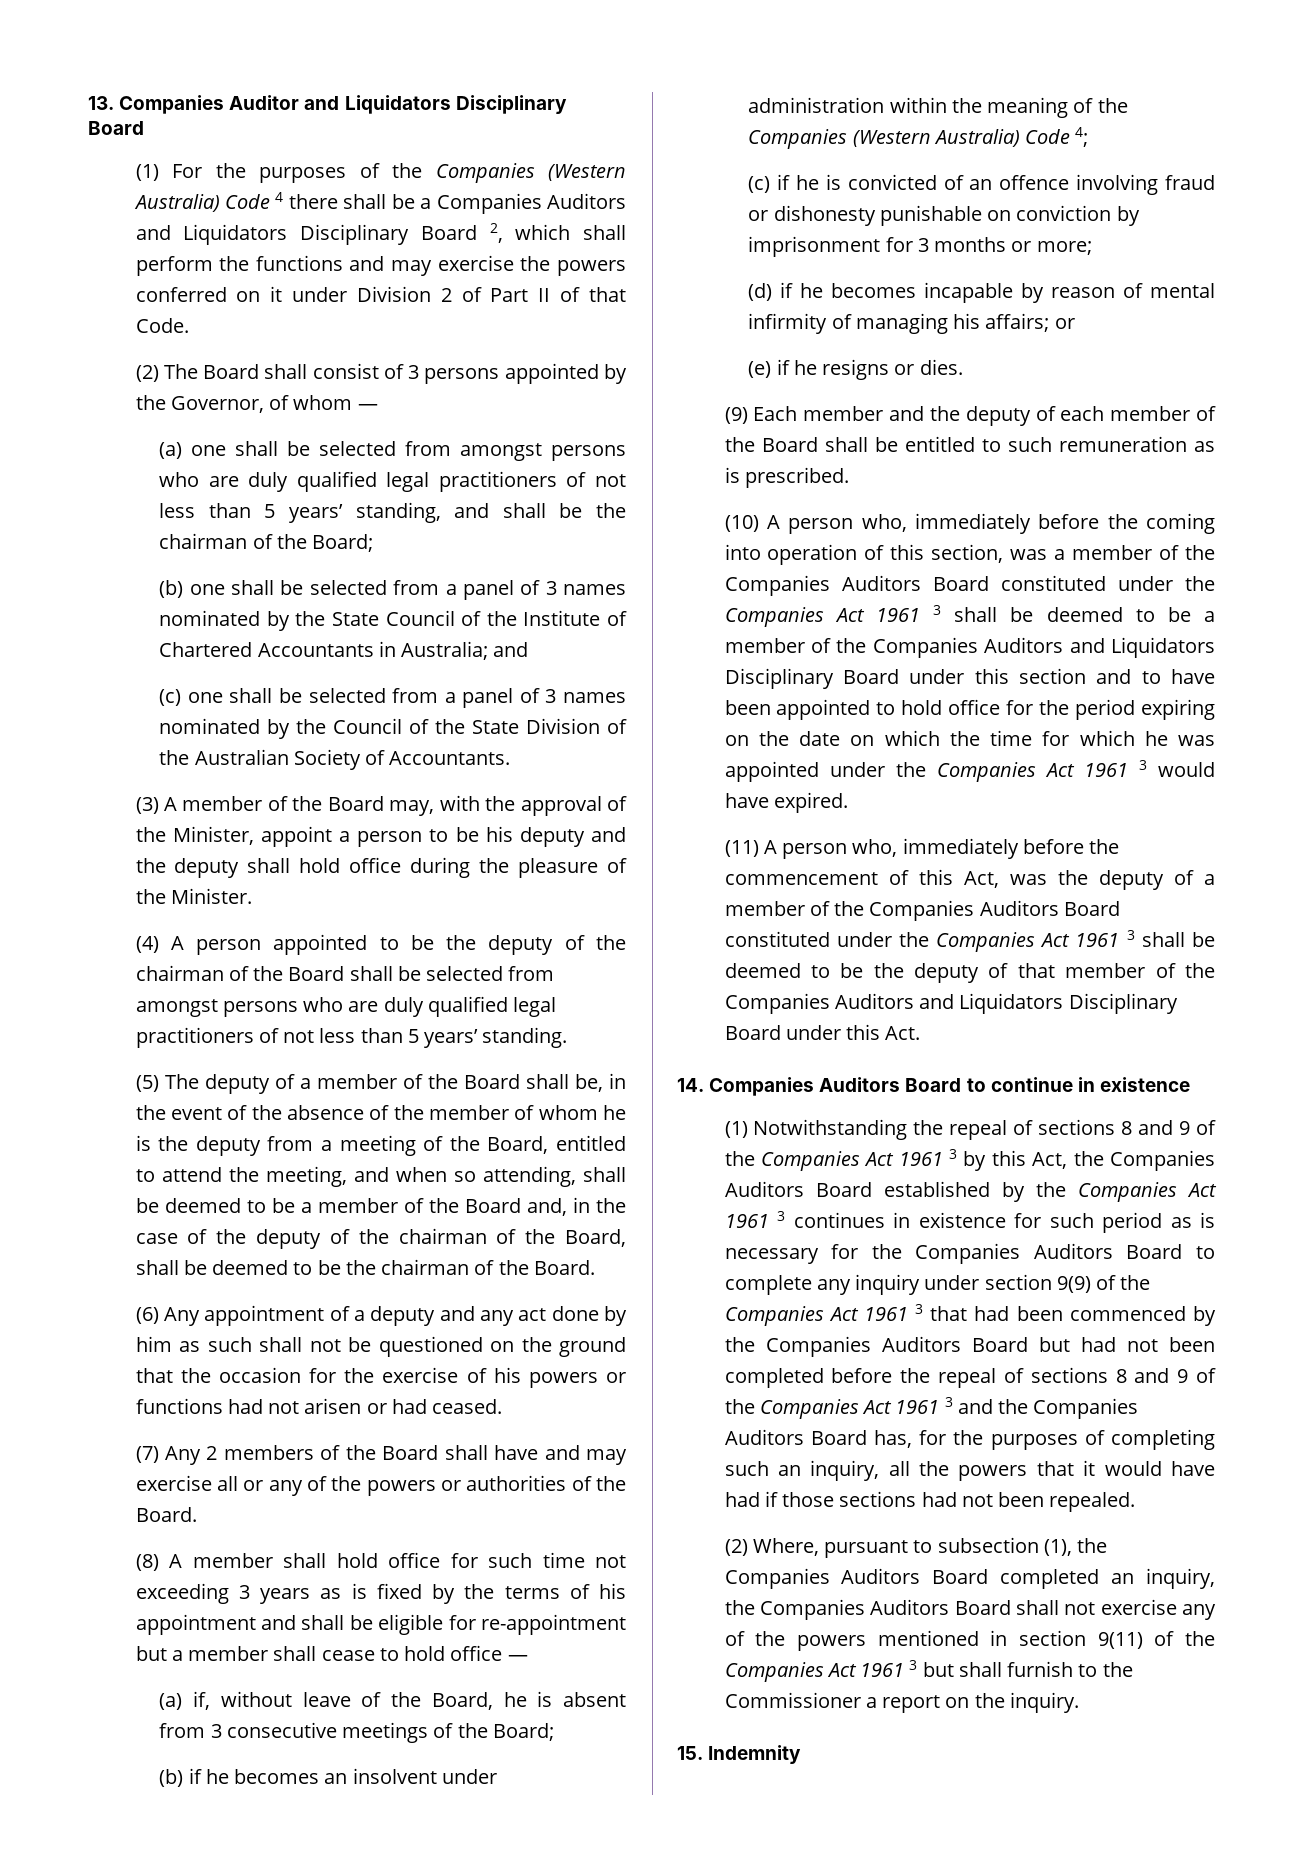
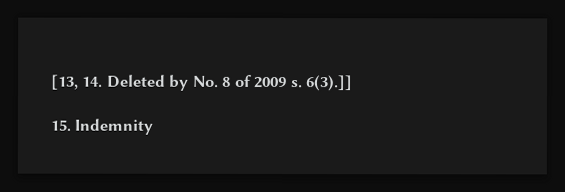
[88,95,567,114] [88,121,144,135] [135,163,626,183] [133,192,627,214] [135,223,626,245] [135,255,626,276] [135,286,626,302] [135,318,189,333] [135,363,628,384] [135,395,378,413] [159,441,626,461] [159,471,626,492] [159,502,626,523] [159,533,374,552] [159,580,627,600] [159,610,627,631] [159,641,529,660] [159,688,627,708] [159,718,627,739] [159,749,511,770] [135,795,627,816] [135,826,626,847] [135,857,628,878] [135,888,252,904] [135,934,627,955] [135,965,555,981] [135,996,557,1017] [135,1027,568,1048] [135,1073,626,1094] [135,1105,626,1120] [135,1135,626,1156] [135,1166,627,1187] [135,1197,626,1216] [135,1228,626,1249] [135,1259,595,1275] [135,1305,627,1326] [135,1336,626,1357] [135,1367,626,1388] [135,1398,503,1414] [135,1445,628,1465] [135,1475,626,1496] [135,1507,197,1522] [135,1552,626,1571] [135,1583,626,1604] [135,1614,627,1635] [135,1645,528,1661] [159,1691,626,1710] [159,1722,554,1743] [159,1768,497,1787] [748,97,1128,118] [748,127,1089,149] [748,174,1215,195] [748,205,1140,226] [748,236,1092,257] [748,282,1215,303] [748,313,1075,334] [748,359,963,380] [724,406,1216,426] [724,436,1215,452] [724,467,849,488] [724,513,1215,534] [724,544,1215,565] [724,575,1215,596] [724,605,1215,627] [724,637,1215,658] [724,668,1215,689] [724,699,1215,720] [724,730,1215,746] [724,760,1215,782] [724,792,848,813] [724,838,1120,859] [724,869,1215,890] [724,900,1120,921] [724,930,1215,952] [724,963,1215,983] [724,993,1178,1014] [724,1024,921,1040] [677,1077,1190,1096] [724,1119,1216,1140] [724,1149,1215,1171] [724,1181,1217,1202] [724,1211,1215,1233] [724,1243,1215,1264] [724,1274,1151,1295] [724,1304,1216,1326] [724,1336,1215,1357] [724,1367,1216,1388] [724,1397,1139,1419] [724,1429,1215,1450] [724,1460,1215,1481] [724,1491,1136,1512] [724,1537,1108,1558] [724,1568,1216,1589] [724,1599,1216,1620] [724,1630,1215,1651] [724,1660,1133,1682] [724,1692,1079,1713] 13. Companies Auditor and Liquidators Disciplinary Board // (1) For the purposes of the Companies (Western Australia) Code 4 there shall be a Companies Auditors and Liquidators Disciplinary Board 2, which shall perform the functions and may exercise the powers conferred on it under Division 2 of Part II of that Code. // (2) The Board shall consist of 3 persons appointed by the Governor, of whom — // (a) one shall be selected from amongst persons who are duly qualified legal practitioners of not less than 5 years’ standing, and shall be the chairman of the Board; // (b) one shall be selected from a panel of 3 names nominated by the State Council of the Institute of Chartered Accountants in Australia; and // (c) one shall be selected from a panel of 3 names nominated by the Council of the State Division of the Australian Society of Accountants. // (3) A member of the Board may, with the approval of the Minister, appoint a person to be his deputy and the deputy shall hold office during the pleasure of the Minister. // (4) A person appointed to be the deputy of the chairman of the Board shall be selected from amongst persons who are duly qualified legal practitioners of not less than 5 years’ standing. // (5) The deputy of a member of the Board shall be, in the event of the absence of the member of whom he is the deputy from a meeting of the Board, entitled to attend the meeting, and when so attending, shall be deemed to be a member of the Board and, in the case of the deputy of the chairman of the Board, shall be deemed to be the chairman of the Board. // (6) Any appointment of a deputy and any act done by him as such shall not be questioned on the ground that the occasion for the exercise of his powers or functions had not arisen or had ceased. // (7) Any 2 members of the Board shall have and may exercise all or any of the powers or authorities of the Board. // (8) A member shall hold office for such time not exceeding 3 years as is fixed by the terms of his appointment and shall be eligible for re-appointment but a member shall cease to hold office — // (a) if, without leave of the Board, he is absent from 3 consecutive meetings of the Board; // (b) if he becomes an insolvent under administration within the meaning of the Companies (Western Australia) Code 4; // (c) if he is convicted of an offence involving fraud or dishonesty punishable on conviction by imprisonment for 3 months or more; // (d) if he becomes incapable by reason of mental infirmity of managing his affairs; or // (e) if he resigns or dies. // (9) Each member and the deputy of each member of the Board shall be entitled to such remuneration as is prescribed. // (10) A person who, immediately before the coming into operation of this section, was a member of the Companies Auditors Board constituted under the Companies Act 1961 3 shall be deemed to be a member of the Companies Auditors and Liquidators Disciplinary Board under this section and to have been appointed to hold office for the period expiring on the date on which the time for which he was appointed under the Companies Act 1961 3 would have expired. // (11) A person who, immediately before the commencement of this Act, was the deputy of a member of the Companies Auditors Board constituted under the Companies Act 1961 3 shall be deemed to be the deputy of that member of the Companies Auditors and Liquidators Disciplinary Board under this Act. // 14. Companies Auditors Board to continue in existence // (1) Notwithstanding the repeal of sections 8 and 9 of the Companies Act 1961 3 by this Act, the Companies Auditors Board established by the Companies Act 1961 3 continues in existence for such period as is necessary for the Companies Auditors Board to complete any inquiry under section 9(9) of the Companies Act 1961 3 that had been commenced by the Companies Auditors Board but had not been completed before the repeal of sections 8 and 9 of the Companies Act 1961 3 and the Companies Auditors Board has, for the purposes of completing such an inquiry, all the powers that it would have had if those sections had not been repealed. // (2) Where, pursuant to subsection (1), the Companies Auditors Board completed an inquiry, the Companies Auditors Board shall not exercise any of the powers mentioned in section 9(11) of the Companies Act 1961 3 but shall furnish to the Commissioner a report on the inquiry. -> [51,74,354,92] [13, 14. Deleted by No. 8 of 2009 s. 6(3).]]

